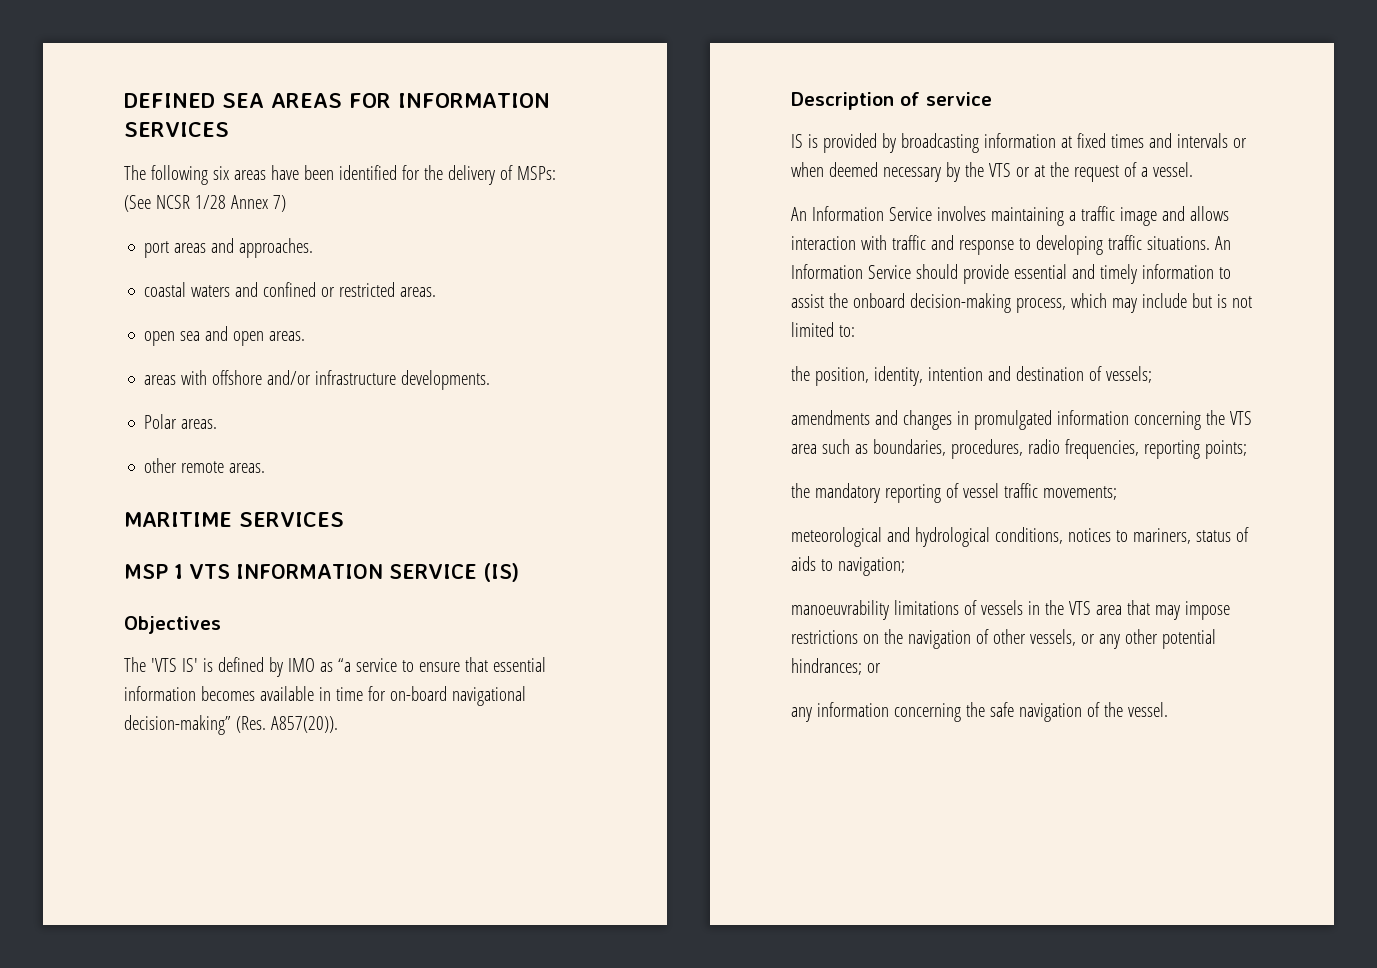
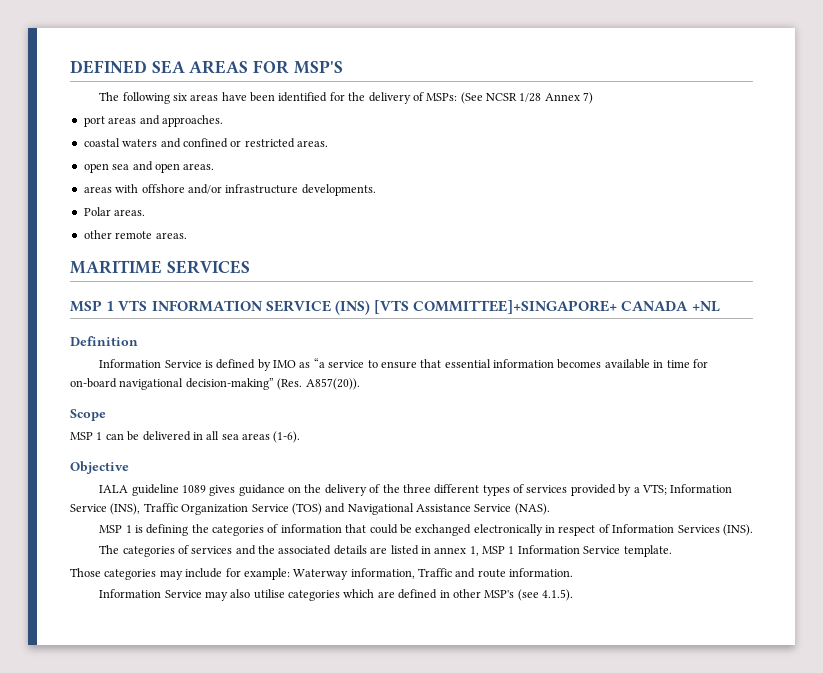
[398,93,550,108] [124,122,229,137] INFORMATION SERVICES -> [293,60,343,74] MSP'S
[482,563,519,582] [124,616,221,634] [124,657,198,672] (IS) // Objectives // The 'VTS IS' -> [334,300,720,315] [70,336,138,346] [99,359,202,368] (INS) [VTS COMMITTEE]+SINGAPORE+ CANADA +NL // Definition // Information Service
[791,92,992,110] [791,133,1247,153] [791,162,1193,182] [791,206,1229,226] [791,235,1231,255] [791,264,1231,284] [791,293,1252,313] [791,322,855,337] [791,366,1152,386] [791,410,1252,430] [791,439,1247,459] [791,483,1117,503] [791,527,1249,547] [791,556,905,576] [791,600,1230,620] [791,629,1216,649] [791,658,881,675] [791,702,1168,722] Description of service // IS is provided by broadcasting information at fixed times and intervals or when deemed necessary by the VTS or at the request of a vessel. // An Information Service involves maintaining a traffic image and allows interaction with traffic and response to developing traffic situations. An Information Service should provide essential and timely information to assist the onboard decision-making process, which may include but is not limited to: // the position, identity, intention and destination of vessels; // amendments and changes in promulgated information concerning the VTS area such as boundaries, procedures, radio frequencies, reporting points; // the mandatory reporting of vessel traffic movements; // meteorological and hydrological conditions, notices to mariners, status of aids to navigation; // manoeuvrability limitations of vessels in the VTS area that may impose restrictions on the navigation of other vessels, or any other potential hindrances; or // any information concerning the safe navigation of the vessel. -> [70,409,106,421] [70,431,301,443] [70,461,129,474] [99,484,733,496] [70,503,550,515] [99,524,753,536] [99,545,672,557] [70,568,574,580] [99,589,574,601] Scope // MSP 1 can be delivered in all sea areas (1-6). // Objective // IALA guideline 1089 gives guidance on the delivery of the three different types of services provided by a VTS; Information Service (INS), Traffic Organization Service (TOS) and Navigational Assistance Service (NAS). // MSP 1 is defining the categories of information that could be exchanged electronically in respect of Information Services (INS). // The categories of services and the associated details are listed in annex 1, MSP 1 Information Service template. // Those categories may include for example: Waterway information, Traffic and route information. // Information Service may also utilise categories which are defined in other MSP's (see 4.1.5).

